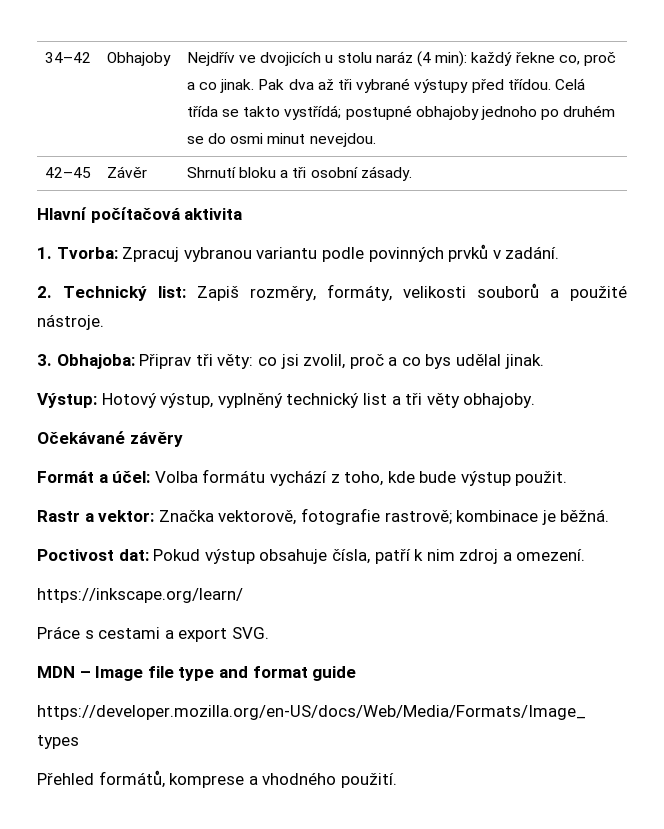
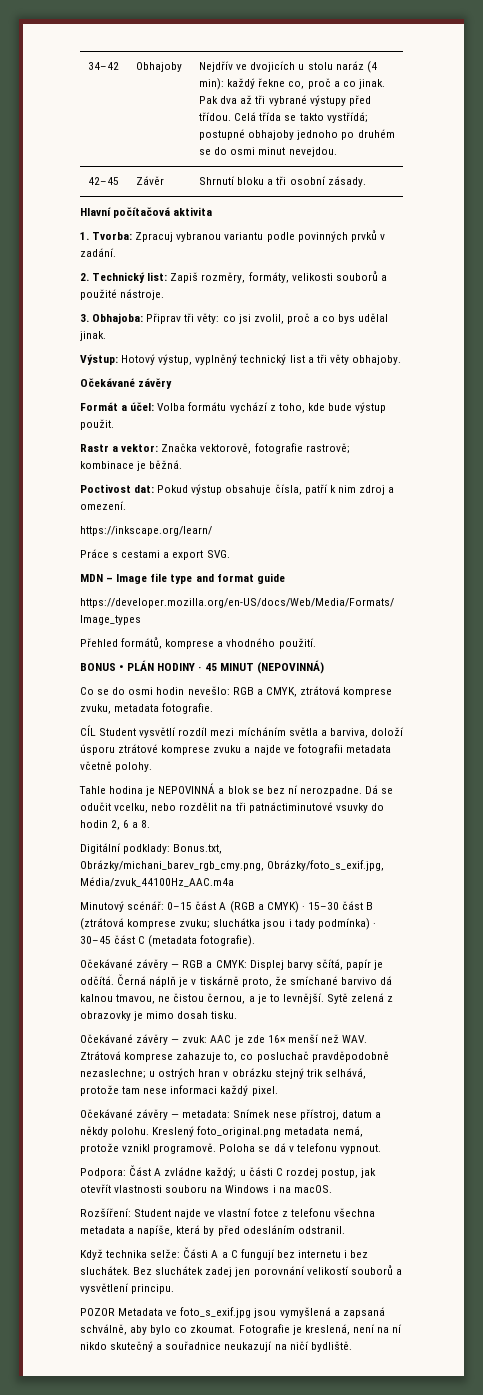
(397, 780) none -> [80,660,324,674] [80,686,393,697] [80,703,214,714] [80,725,404,738] [80,744,391,755] [80,761,153,772] [79,783,394,796] [80,802,384,813] [80,820,151,830] [80,843,223,854] [80,860,385,871] [80,877,234,887] [80,901,374,913] [80,918,376,930] [80,935,256,947] [80,959,384,970] [80,974,393,987] [80,993,394,1004] [80,1011,238,1021] [80,1034,368,1045] [80,1051,389,1062] [80,1068,366,1079] [80,1085,278,1096] [80,1109,381,1120] [80,1126,363,1137] [80,1143,381,1154] [80,1165,377,1178] [80,1184,332,1193] [80,1208,375,1219] [80,1225,345,1236] [80,1247,369,1260] [80,1265,402,1277] [80,1283,175,1294] [80,1307,385,1318] [80,1324,403,1335] [80,1341,352,1352] // BONUS • PLÁN HODINY · 45 MINUT (NEPOVINNÁ) // Co se do osmi hodin nevešlo: RGB a CMYK, ztrátová komprese zvuku, metadata fotografie. // CÍL Student vysvětlí rozdíl mezi mícháním světla a barviva, doloží úsporu ztrátové komprese zvuku a najde ve fotografii metadata včetně polohy. // Tahle hodina je NEPOVINNÁ a blok se bez ní nerozpadne. Dá se odučit vcelku, nebo rozdělit na tři patnáctiminutové vsuvky do hodin 2, 6 a 8. // Digitální podklady: Bonus.txt, Obrázky/michani_barev_rgb_cmy.png, Obrázky/foto_s_exif.jpg, Média/zvuk_44100Hz_AAC.m4a // Minutový scénář: 0–15 část A (RGB a CMYK) · 15–30 část B (ztrátová komprese zvuku; sluchátka jsou i tady podmínka) · 30–45 část C (metadata fotografie). // Očekávané závěry — RGB a CMYK: Displej barvy sčítá, papír je odčítá. Černá náplň je v tiskárně proto, že smíchané barvivo dá kalnou tmavou, ne čistou černou, a je to levnější. Sytě zelená z obrazovky je mimo dosah tisku. // Očekávané závěry — zvuk: AAC je zde 16× menší než WAV. Ztrátová komprese zahazuje to, co posluchač pravděpodobně nezaslechne; u ostrých hran v obrázku stejný trik selhává, protože tam nese informaci každý pixel. // Očekávané závěry — metadata: Snímek nese přístroj, datum a někdy polohu. Kreslený foto_original.png metadata nemá, protože vznikl programově. Poloha se dá v telefonu vypnout. // Podpora: Část A zvládne každý; u části C rozdej postup, jak otevřít vlastnosti souboru na Windows i na macOS. // Rozšíření: Student najde ve vlastní fotce z telefonu všechna metadata a napíše, která by před odesláním odstranil. // Když technika selže: Části A a C fungují bez internetu i bez sluchátek. Bez sluchátek zadej jen porovnání velikostí souborů a vysvětlení principu. // POZOR Metadata ve foto_s_exif.jpg jsou vymyšlená a zapsaná schválně, aby bylo co zkoumat. Fotografie je kreslená, není na ní nikdo skutečný a souřadnice neukazují na ničí bydliště.

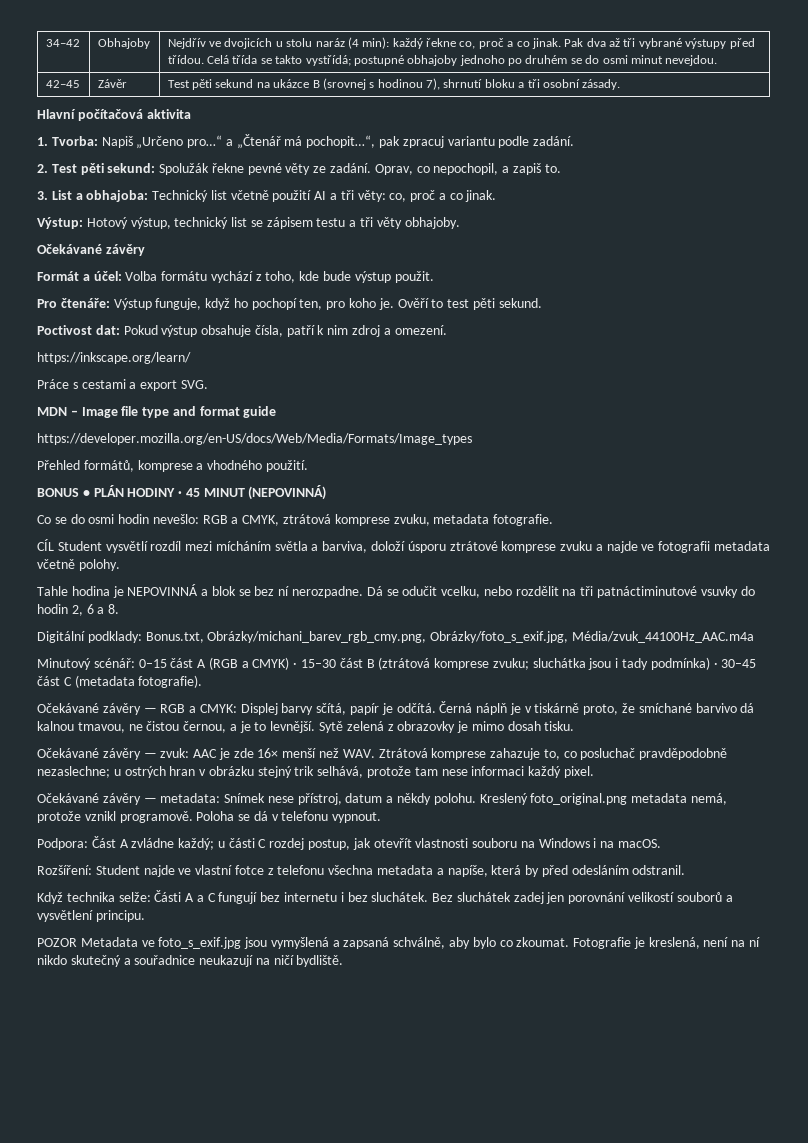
[199,176,236,185] Shrnutí -> [167,78,483,90] Test pěti sekund na ukázce B (srovnej s hodinou 7), shrnutí
[135,230,385,242] [80,248,116,257] [80,271,387,283] [80,289,165,300] [80,313,389,324] Zpracuj vybranou variantu podle povinných prvků v zadání. // 2. Technický list: Zapiš rozměry, formáty, velikosti souborů a použité nástroje. // 3. Obhajoba: Připrav tři věty: co jsi zvolil, proč a co bys udělal -> [101,134,575,149] [37,163,561,175] [37,190,463,202] Napiš „Určeno pro…“ a „Čtenář má pochopit…“, pak zpracuj variantu podle zadání. // 2. Test pěti sekund: Spolužák řekne pevné věty ze zadání. Oprav, co nepochopil, a zapiš to. // 3. List a obhajoba: Technický list včetně použití AI a tři věty: co, proč a co
[195,354,238,365] vyplněný -> (171, 223) none
(305, 359) none -> [250,217,346,229] se zápisem testu
[80,443,350,454] [80,460,183,471] Rastr a vektor: Značka vektorově, fotografie rastrově; kombinace je běžná. -> [37,298,542,310] Pro čtenáře: Výstup funguje, když ho pochopí ten, pro koho je. Ověří to test pěti sekund.

